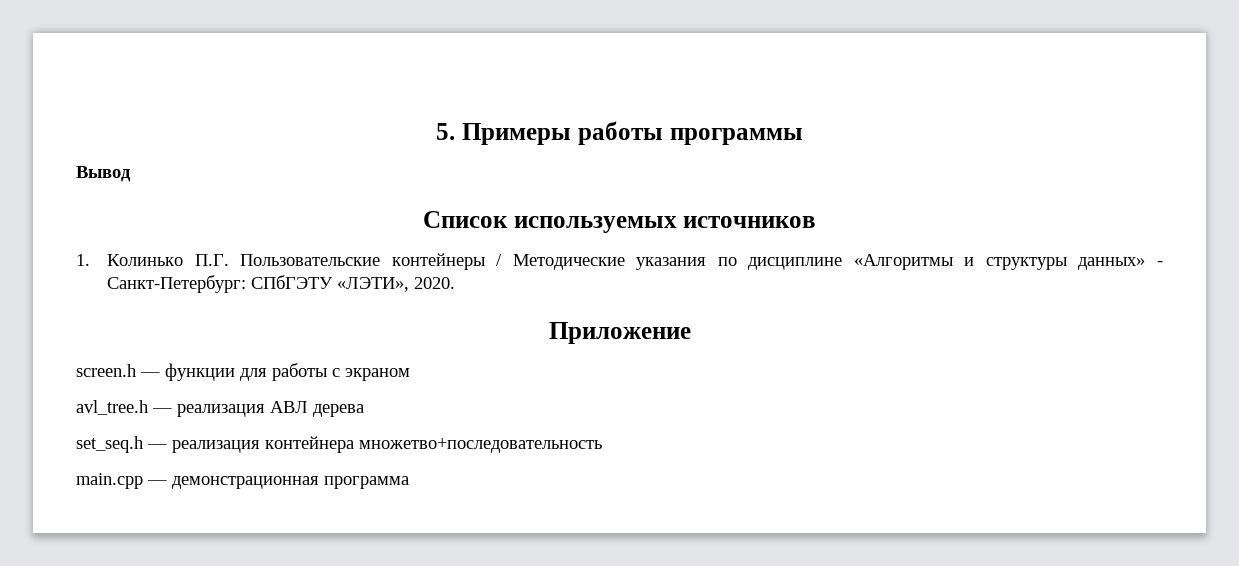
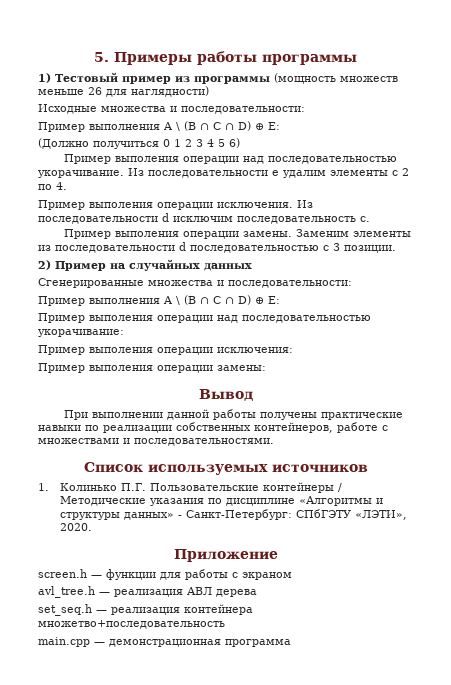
[76,166,131,182] Вывод -> [38,72,398,84] [38,86,209,97] [38,104,305,114] [38,121,280,132] [38,138,240,149] [63,154,397,164] [38,168,409,178] [38,182,67,190] [38,200,313,210] [38,213,370,224] [63,229,411,239] [38,242,396,253] [38,259,252,271] [38,278,352,288] [38,295,280,306] [38,313,371,323] [38,329,124,337] [38,345,293,355] [38,363,266,373] [198,389,253,401] [63,409,403,420] [38,422,388,433] [38,438,274,446] 1) Тестовый пример из программы (мощность множеств меньше 26 для наглядности) // Исходные множества и последовательности: // Пример выполнения A \ (B ∩ C ∩ D) ⊕ E: // (Должно получиться 0 1 2 3 4 5 6) // Пример выполения операции над последовательностью укорачивание. Из последовательности е удалим элементы с 2 по 4. // Пример выполения операции исключения. Из последовательности d исключим последовательность с. // Пример выполения операции замены. Заменим элементы из последовательности d последовательностью с 3 позиции. // 2) Пример на случайных данных // Сгенерированные множества и последовательности: // Пример выполнения A \ (B ∩ C ∩ D) ⊕ E: // Пример выполения операции над последовательностью укорачивание: // Пример выполения операции исключения: // Пример выполения операции замены: // Вывод // При выполнении данной работы получены практические навыки по реализации собственных контейнеров, работе с множествами и последовательностями.

